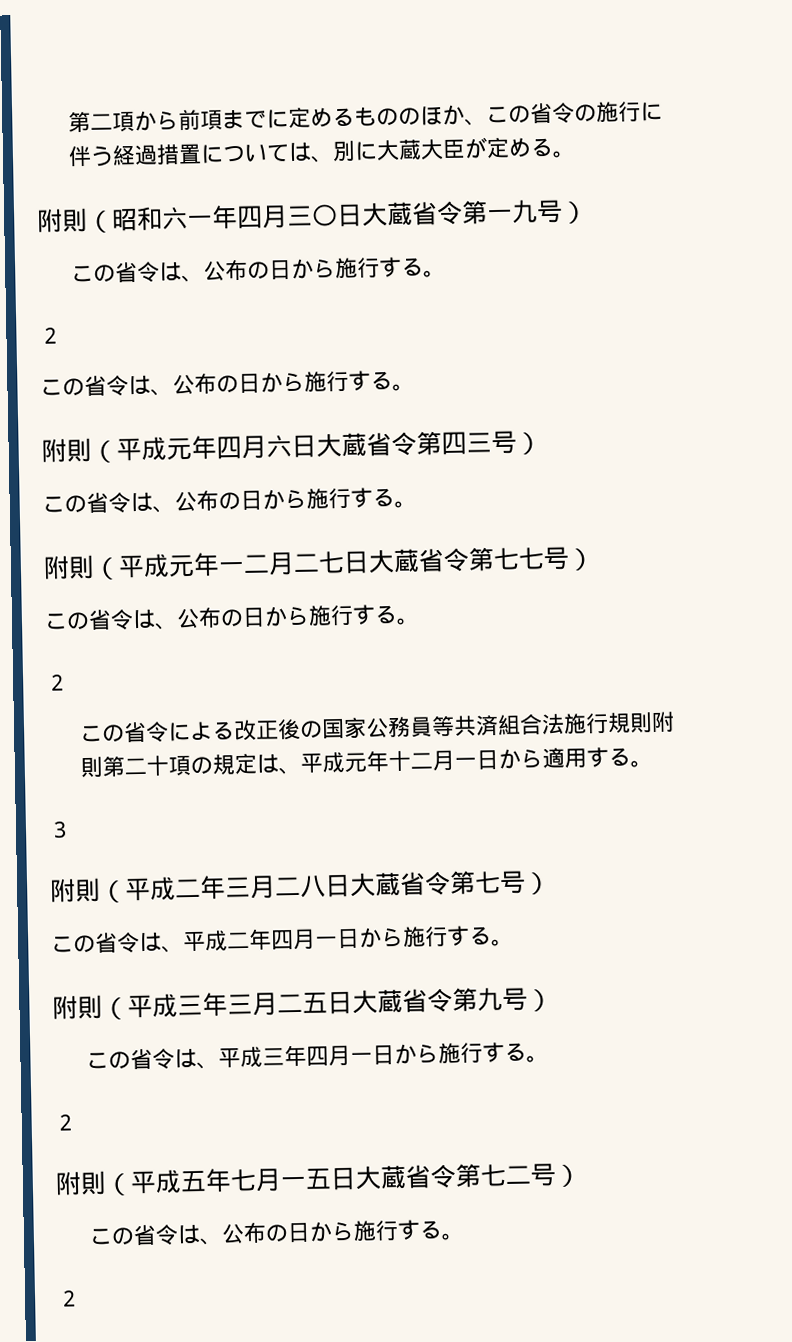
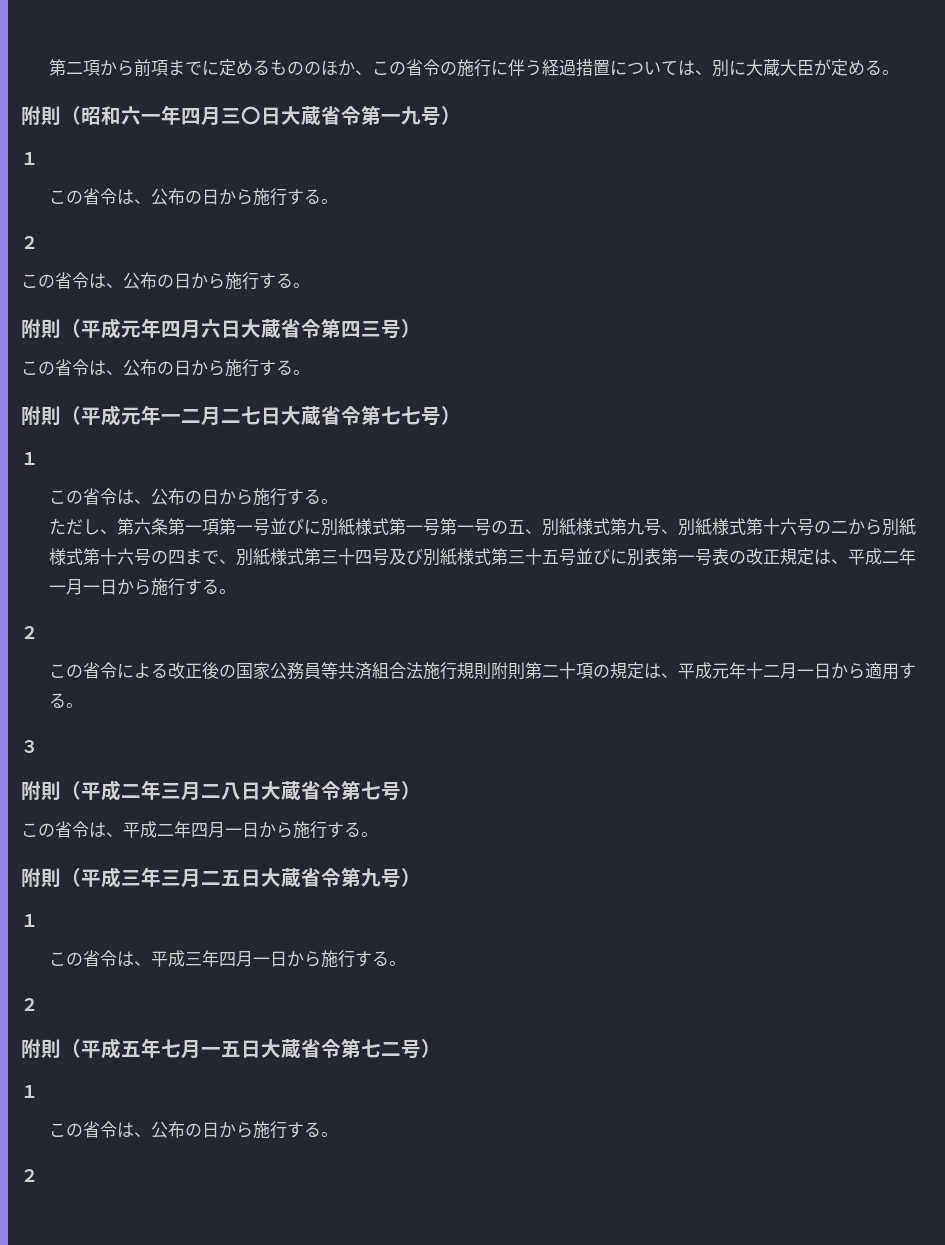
(588, 212) none -> [21,152,38,165] // １
[44,604,420,631] // この省令は、公布の日から施行する。 -> [21,452,38,465] [49,488,339,506] [49,518,917,536] [49,548,917,566] [49,578,237,596] // １ // この省令は、公布の日から施行する。 // ただし、第六条第一項第一号並びに別紙様式第一号第一号の五、別紙様式第九号、別紙様式第十六号の二から別紙様式第十六号の四まで、別紙様式第三十四号及び別紙様式第三十五号並びに別表第一号表の改正規定は、平成二年一月一日から施行する。
(553, 1000) none -> [21,914,38,927] // １
(582, 1175) none -> [21,1085,38,1098] // １

